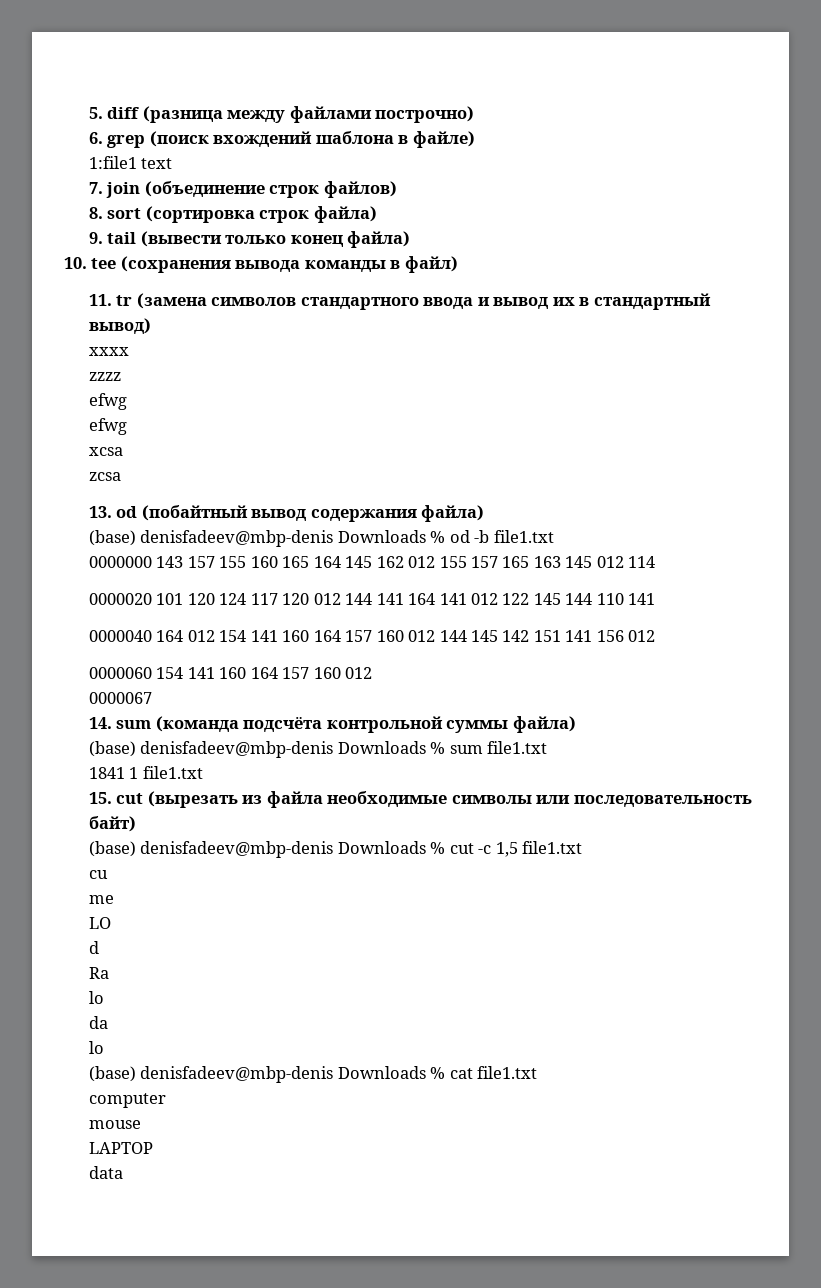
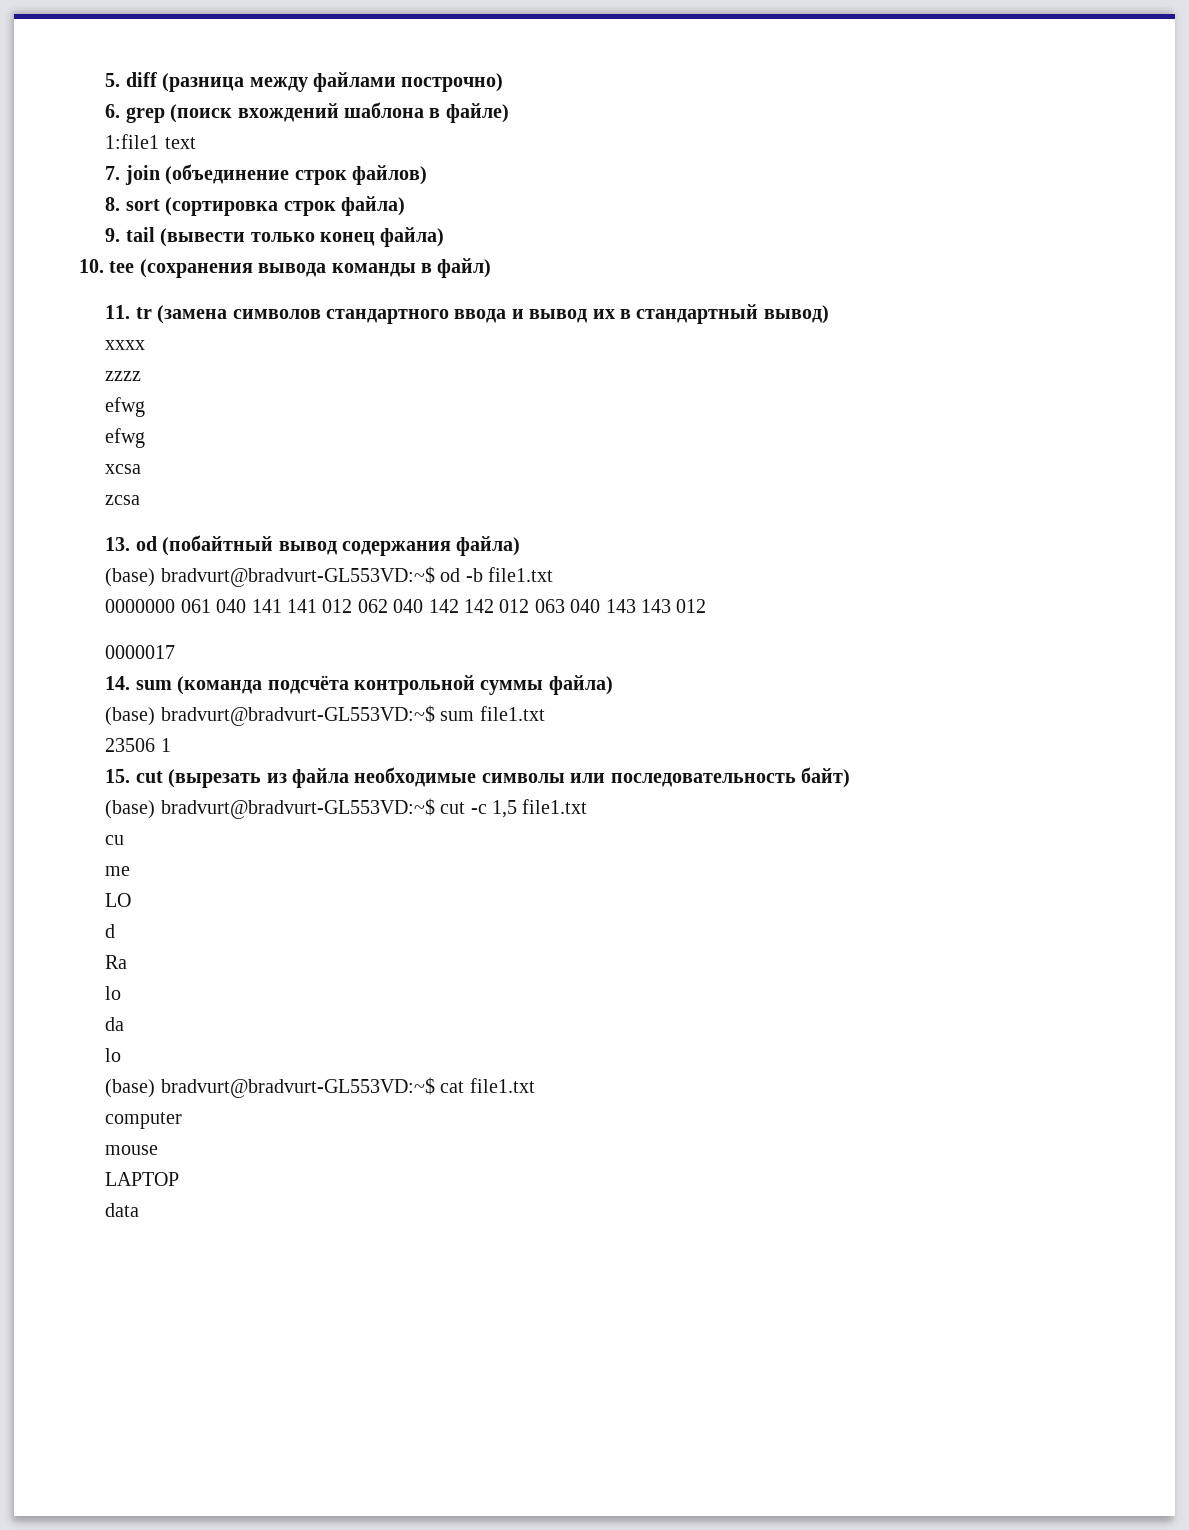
[140,530,446,547] denisfadeev@mbp-denis Downloads % -> [160,566,435,587] bradvurt@bradvurt-GL553VD:~$
[156,556,656,568] [89,593,656,605] [89,630,656,642] [89,667,373,679] [89,692,153,704] 143 157 155 160 165 164 145 162 012 155 157 165 163 145 012 114 // 0000020 101 120 124 117 120 012 144 141 164 141 012 122 145 144 110 141 // 0000040 164 012 154 141 160 164 157 160 012 144 145 142 151 141 156 012 // 0000060 154 141 160 164 157 160 012 // 0000067 -> [180,599,707,613] [105,645,176,659] 061 040 141 141 012 062 040 142 142 012 063 040 143 143 012 // 0000017
[140,741,446,758] denisfadeev@mbp-denis Downloads % -> [160,705,435,726] bradvurt@bradvurt-GL553VD:~$
[89,767,126,779] 1841 -> [105,738,156,752] 23506
[142,766,203,779] file1.txt -> (171, 745) none
[140,841,446,858] denisfadeev@mbp-denis Downloads % -> [160,798,435,819] bradvurt@bradvurt-GL553VD:~$
[140,1066,446,1083] denisfadeev@mbp-denis Downloads % -> [160,1077,435,1098] bradvurt@bradvurt-GL553VD:~$

